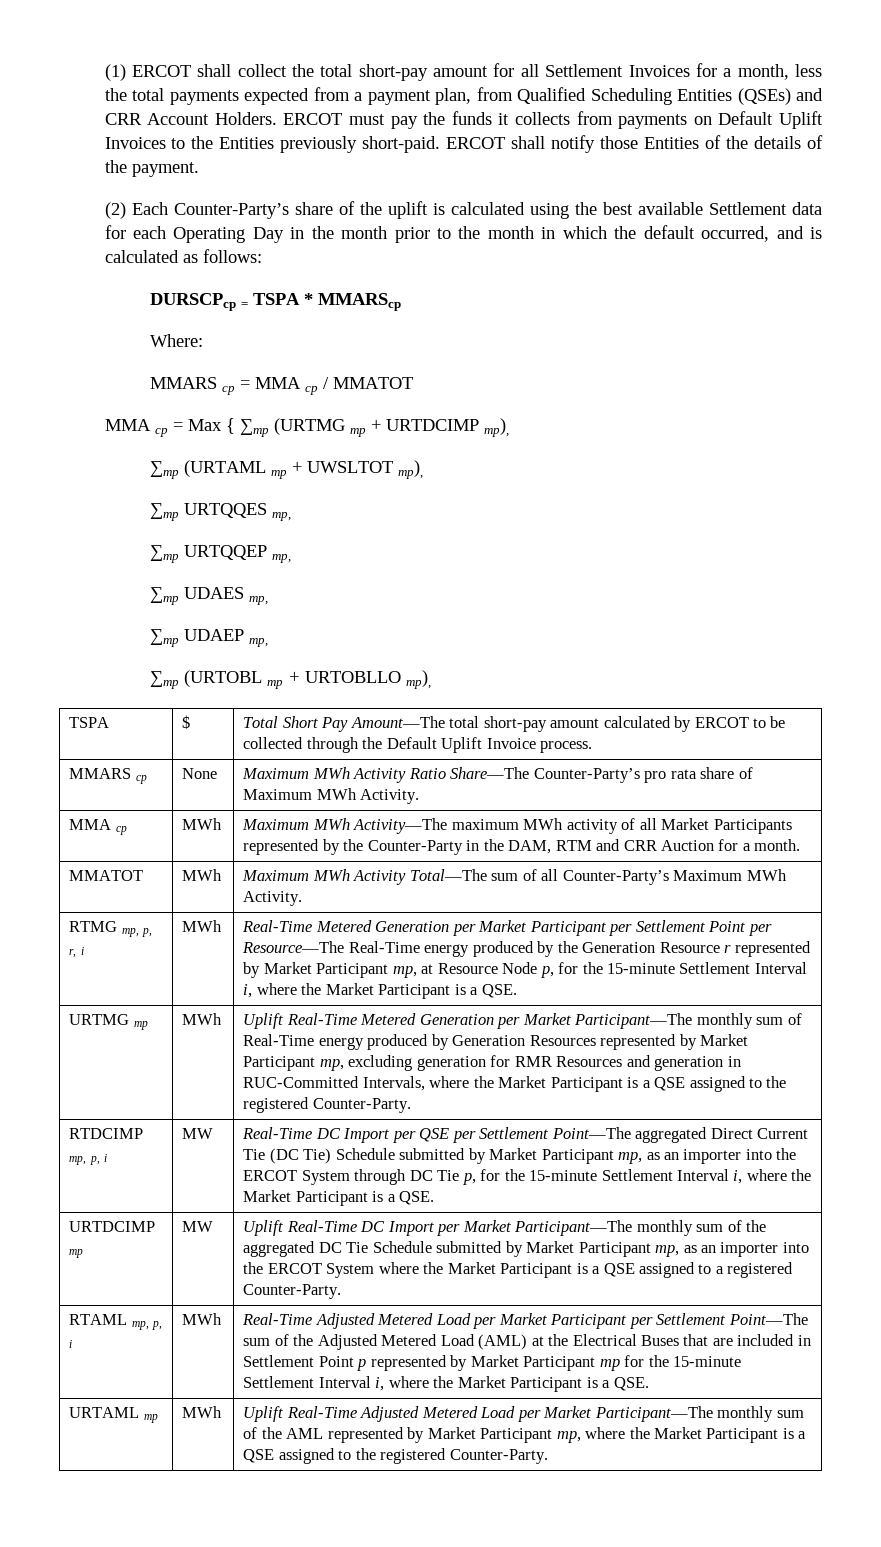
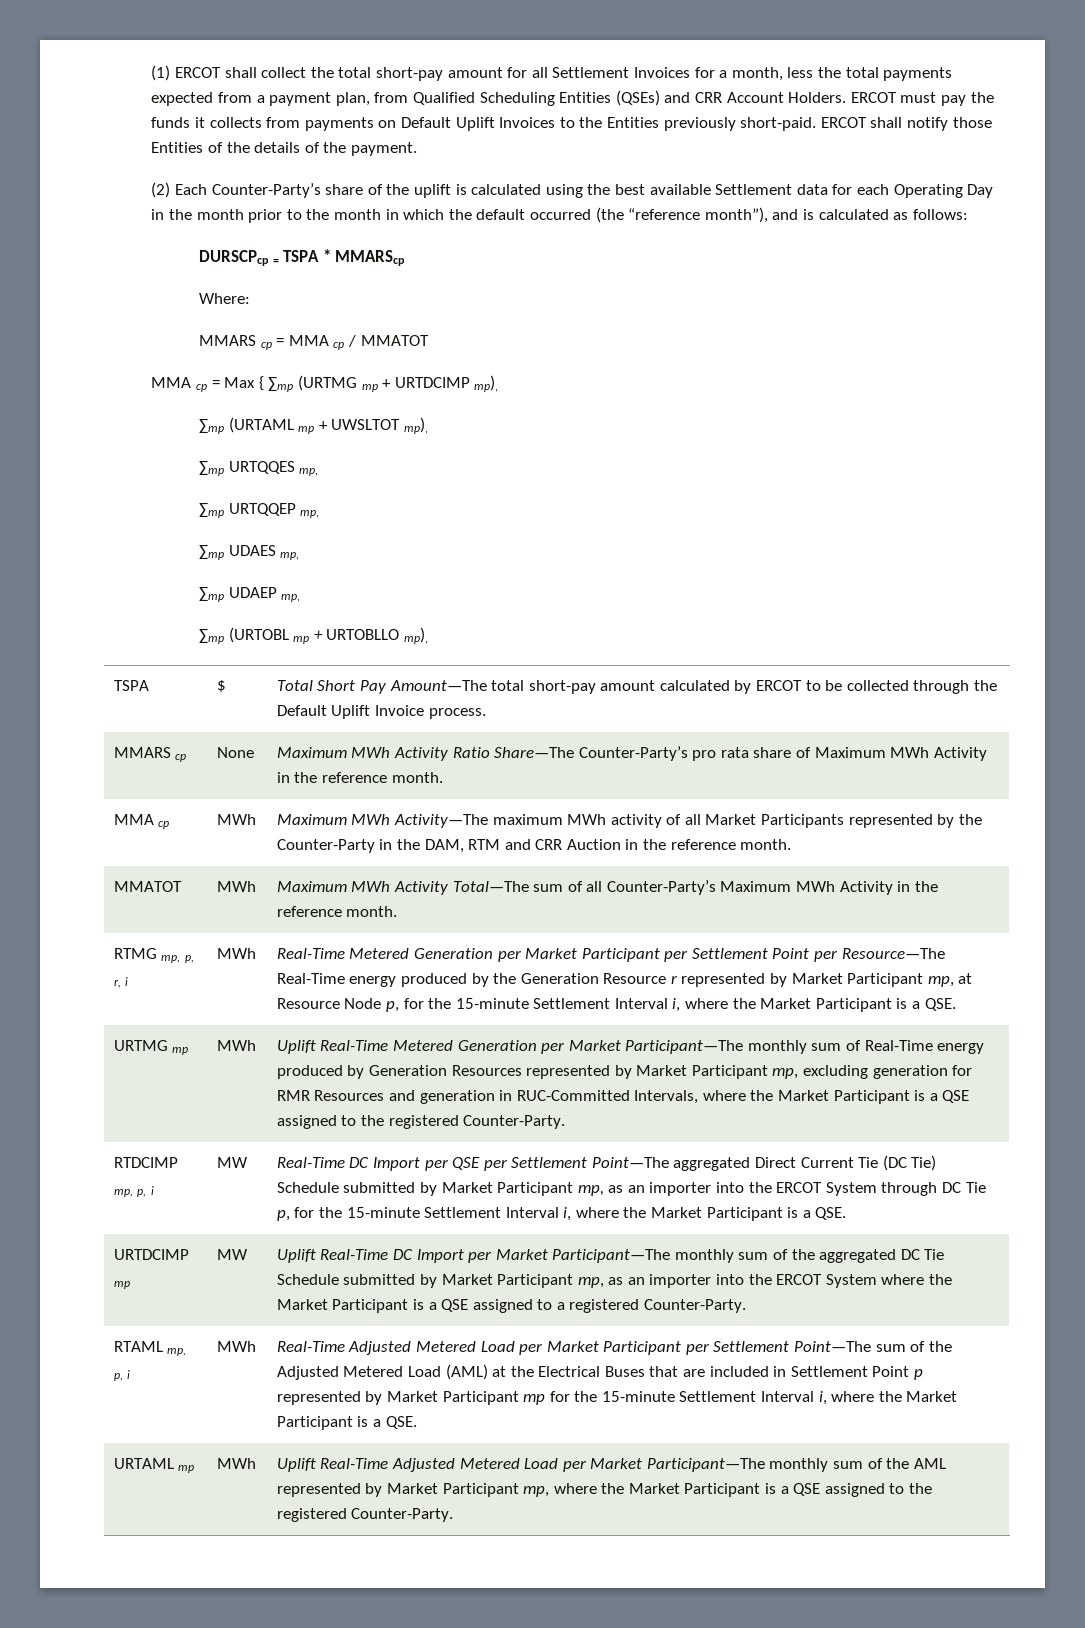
[701,226,770,242] occurred, -> [529,207,768,223] occurred (the “reference month”),
[360,789,420,804] Activity. -> [933,747,987,761] [276,772,443,783] Activity in the reference month.
[718,839,751,851] for a -> [625,839,736,850] in the reference
[243,891,303,906] Activity. -> [839,881,938,895] [276,906,398,917] Activity in the reference month.

